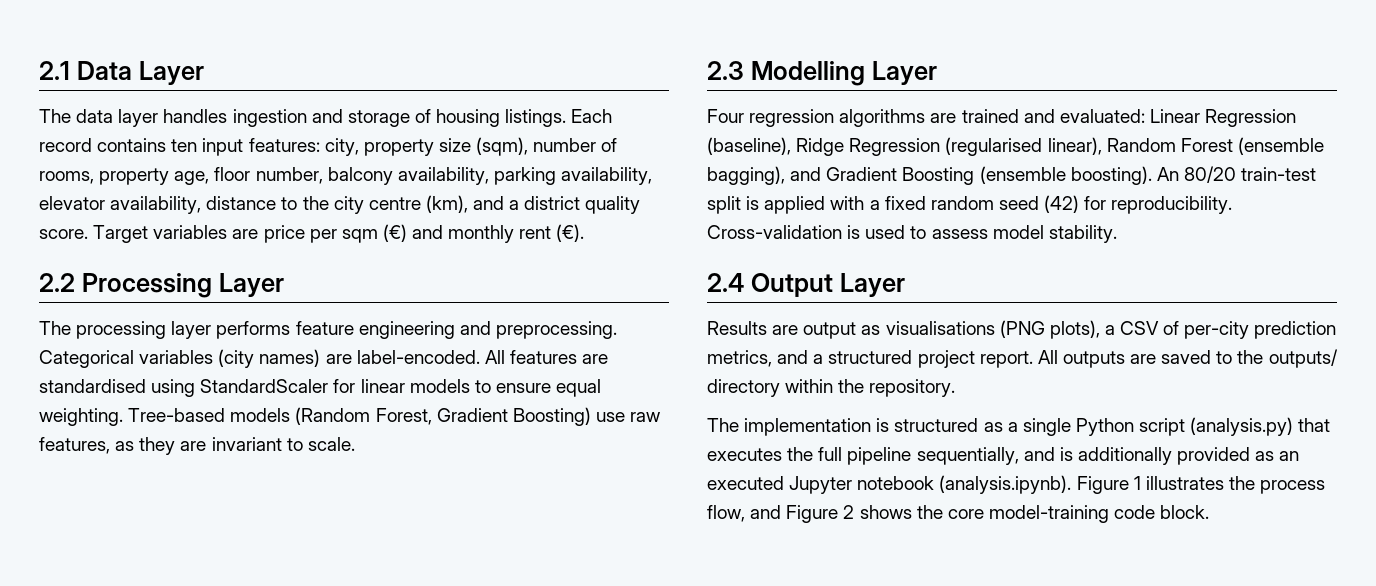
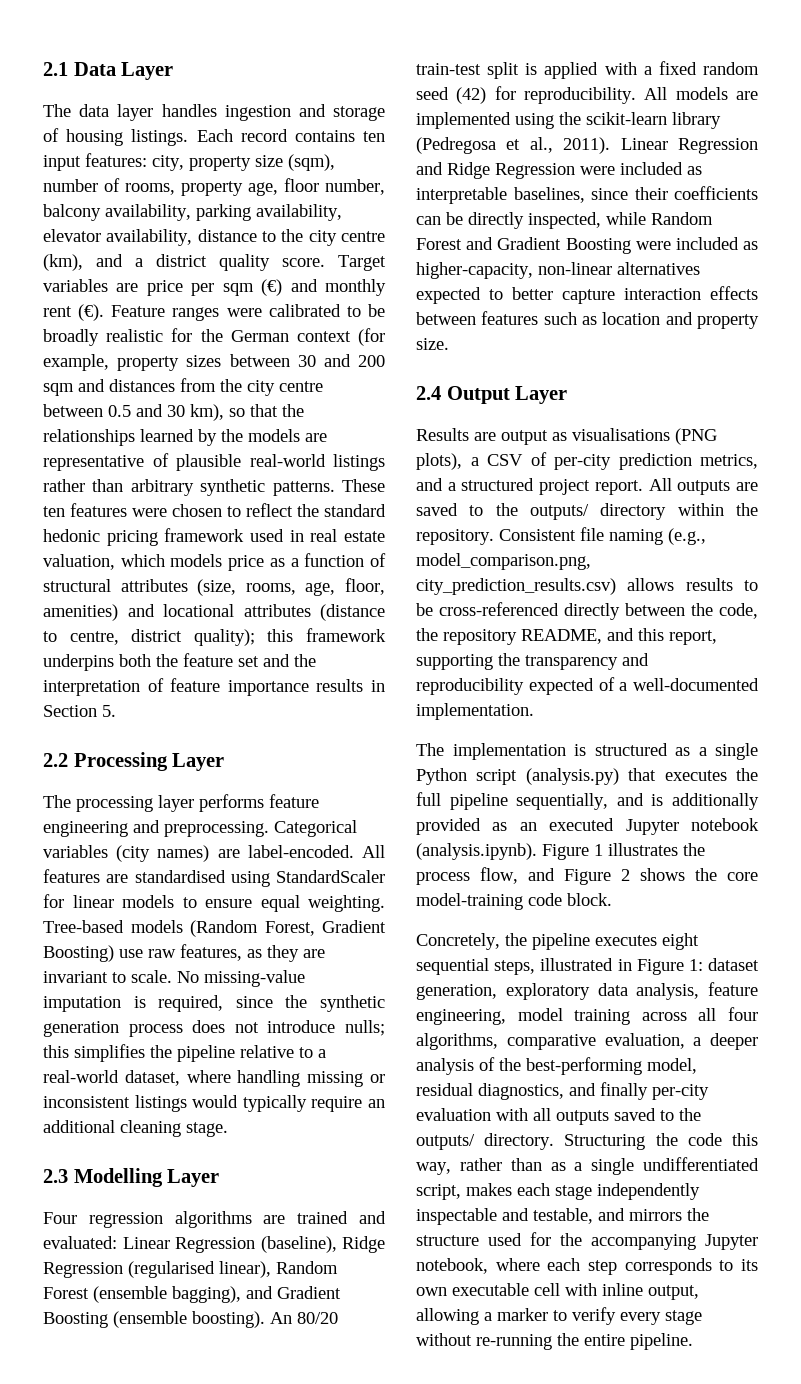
(585, 233) none -> [111,304,385,321] [43,328,385,346] [43,354,385,371] [43,378,323,396] [43,404,304,421] [43,429,327,446] [43,453,385,471] [43,479,385,496] [43,503,386,517] [43,528,385,546] [43,553,386,571] [43,578,385,596] [43,604,385,621] [43,628,386,646] [43,653,316,671] [43,678,385,696] [43,705,116,717] Feature ranges were calibrated to be broadly realistic for the German context (for example, property sizes between 30 and 200 sqm and distances from the city centre between 0.5 and 30 km), so that the relationships learned by the models are representative of plausible real-world listings rather than arbitrary synthetic patterns. These ten features were chosen to reflect the standard hedonic pricing framework used in real estate valuation, which models price as a function of structural attributes (size, rooms, age, floor, amenities) and locational attributes (distance to centre, district quality); this framework underpins both the feature set and the interpretation of feature importance results in Section 5.
(355, 444) none -> [177,970,305,987] [43,995,385,1012] [43,1020,385,1037] [43,1044,326,1062] [43,1070,386,1087] [43,1095,385,1112] [43,1120,228,1137] No missing-value imputation is required, since the synthetic generation process does not introduce nulls; this simplifies the pipeline relative to a real-world dataset, where handling missing or inconsistent listings would typically require an additional cleaning stage.
[707,225,1117,243] Cross-validation is used to assess model stability. -> [644,87,758,100] [416,112,721,129] [416,137,758,154] [416,162,702,179] [416,186,758,204] [416,212,713,229] [416,237,758,254] [416,262,700,279] [416,286,758,304] [416,311,759,329] [416,338,449,350] All models are implemented using the scikit-learn library (Pedregosa et al., 2011). Linear Regression and Ridge Regression were included as interpretable baselines, since their coefficients can be directly inspected, while Random Forest and Gradient Boosting were included as higher-capacity, non-linear alternatives expected to better capture interaction effects between features such as location and property size.
(956, 388) none -> [499,527,706,545] [416,553,591,570] [416,578,758,595] [416,602,758,620] [416,628,717,645] [416,653,649,670] [416,677,759,695] [416,703,534,720] Consistent file naming (e.g., model_comparison.png, city_prediction_results.csv) allows results to be cross-referenced directly between the code, the repository README, and this report, supporting the transparency and reproducibility expected of a well-documented implementation.
(1210, 512) none -> [416,933,699,950] [416,958,759,975] [416,982,758,1000] [416,1007,758,1025] [416,1033,758,1050] [416,1057,697,1075] [416,1082,709,1100] [416,1108,701,1125] [416,1133,758,1150] [416,1157,759,1175] [416,1183,700,1200] [416,1208,709,1225] [416,1232,758,1250] [416,1258,758,1275] [416,1283,699,1300] [416,1307,702,1325] [416,1333,693,1350] // Concretely, the pipeline executes eight sequential steps, illustrated in Figure 1: dataset generation, exploratory data analysis, feature engineering, model training across all four algorithms, comparative evaluation, a deeper analysis of the best-performing model, residual diagnostics, and finally per-city evaluation with all outputs saved to the outputs/ directory. Structuring the code this way, rather than as a single undifferentiated script, makes each stage independently inspectable and testable, and mirrors the structure used for the accompanying Jupyter notebook, where each step corresponds to its own executable cell with inline output, allowing a marker to verify every stage without re-running the entire pipeline.

